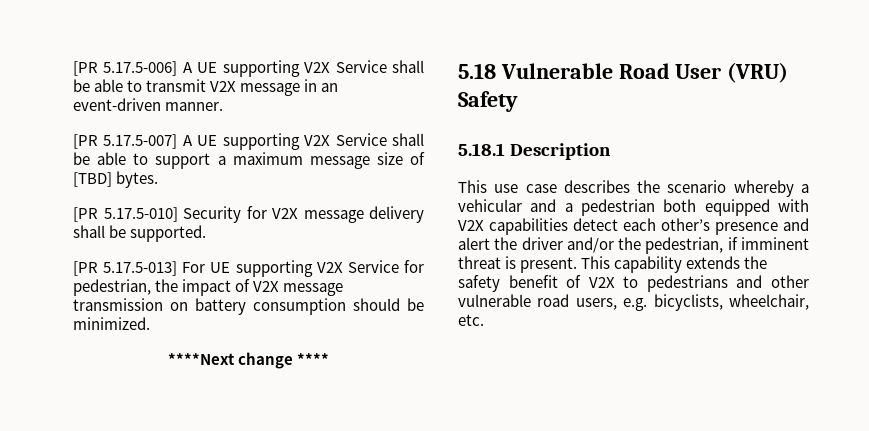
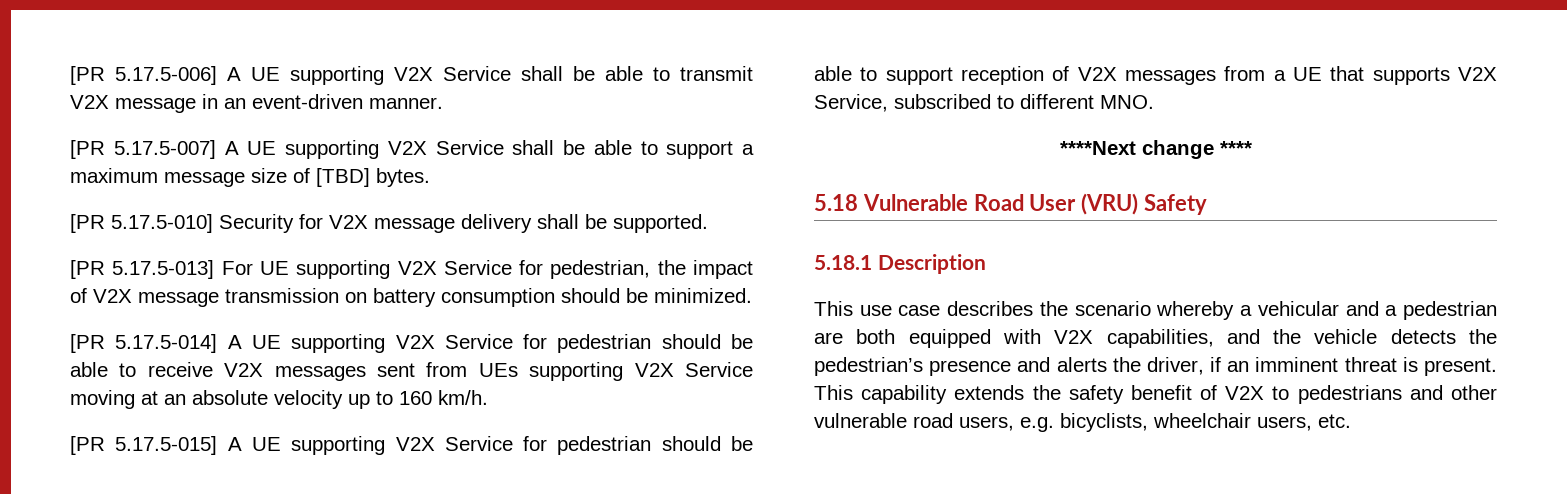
(150, 323) none -> [70,334,753,353] [70,362,753,381] [70,390,488,409] [70,436,753,455] [814,66,1497,85] [814,94,1154,112] // [PR 5.17.5-014] A UE supporting V2X Service for pedestrian should be able to receive V2X messages sent from UEs supporting V2X Service moving at an absolute velocity up to 160 km/h. // [PR 5.17.5-015] A UE supporting V2X Service for pedestrian should be able to support reception of V2X messages from a UE that supports V2X Service, subscribed to different MNO.
(655, 207) none -> [814,332,843,344] are
[489,218,809,235] [458,237,738,254] capabilities detect each other’s presence and alert the driver and/or the pedestrian, if -> [1106,329,1497,348] [814,357,1250,376] capabilities, and the vehicle detects the pedestrian’s presence and alerts the driver, if an
[729,294,809,310] wheelchair, -> [1153,413,1312,431] wheelchair users,

